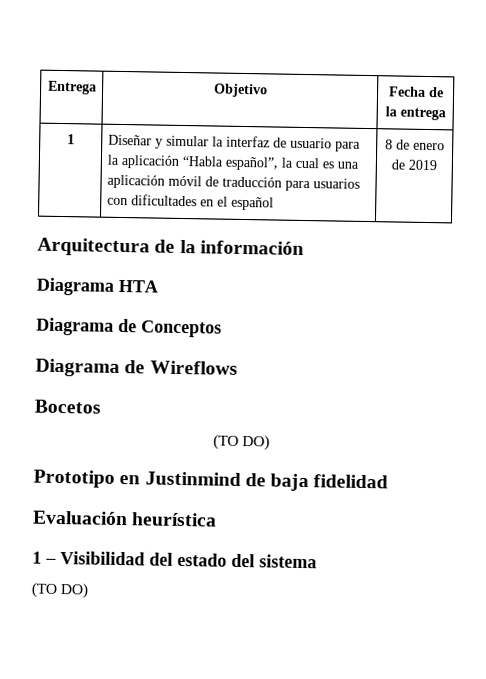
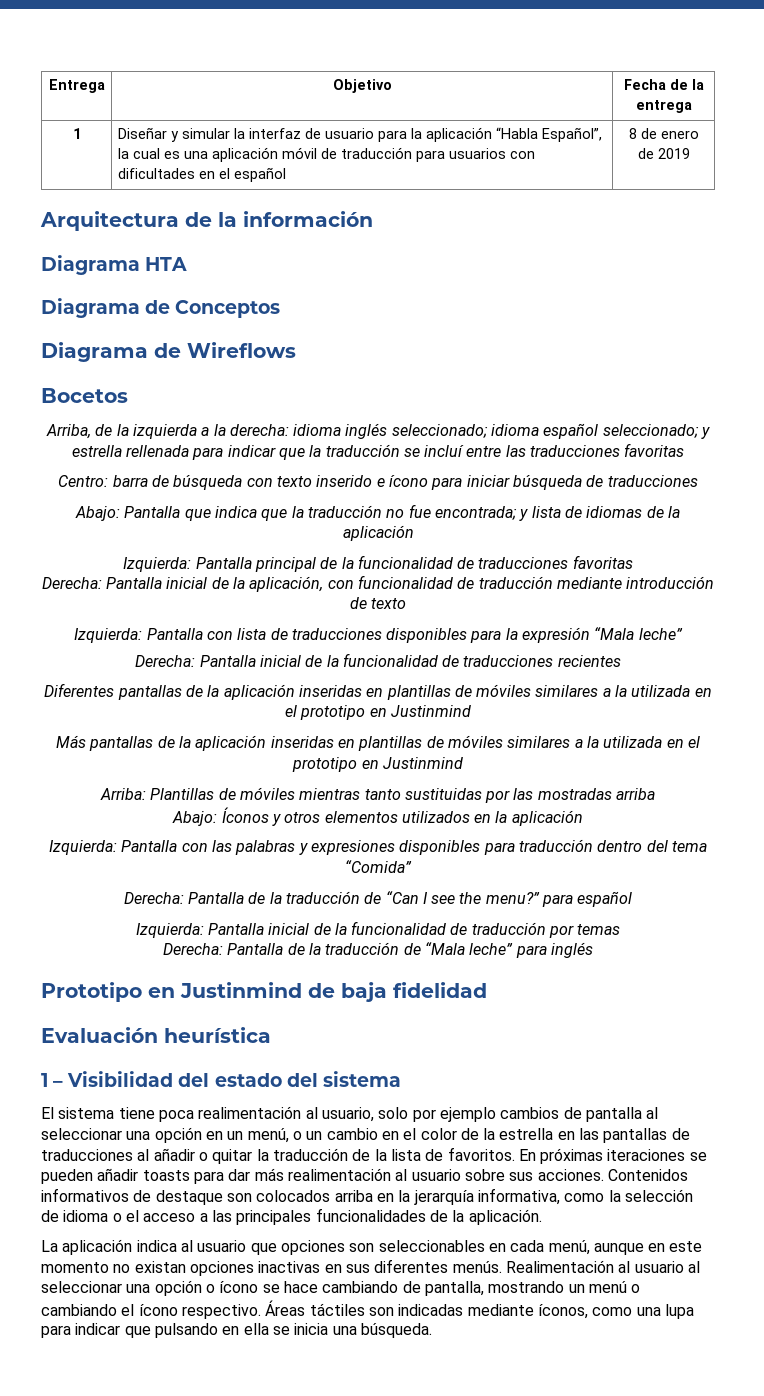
[224,156,278,171] español”, -> [541,127,602,142] Español”,
[212,434,271,451] (TO DO) -> [45,423,711,439] [71,443,685,460] [58,475,698,490] [75,504,680,521] [342,525,414,541] [123,555,633,572] [41,575,715,592] [349,597,407,609] [74,627,683,643] [135,653,621,667] [44,683,712,700] [285,705,471,720] [56,735,700,751] [292,757,463,772] [99,787,656,803] [172,807,583,826] [49,839,707,855] [345,860,412,873] [123,891,633,907] [135,921,621,938] [163,942,593,958] Arriba, de la izquierda a la derecha: idioma inglés seleccionado; idioma español seleccionado; y estrella rellenada para indicar que la traducción se incluí entre las traducciones favoritas // Centro: barra de búsqueda con texto inserido e ícono para iniciar búsqueda de traducciones // Abajo: Pantalla que indica que la traducción no fue encontrada; y lista de idiomas de la aplicación // Izquierda: Pantalla principal de la funcionalidad de traducciones favoritas // Derecha: Pantalla inicial de la aplicación, con funcionalidad de traducción mediante introducción de texto // Izquierda: Pantalla con lista de traducciones disponibles para la expresión “Mala leche” // Derecha: Pantalla inicial de la funcionalidad de traducciones recientes // Diferentes pantallas de la aplicación inseridas en plantillas de móviles similares a la utilizada en el prototipo en Justinmind // Más pantallas de la aplicación inseridas en plantillas de móviles similares a la utilizada en el prototipo en Justinmind // Arriba: Plantillas de móviles mientras tanto sustituidas por las mostradas arriba // Abajo: Íconos y otros elementos utilizados en la aplicación // Izquierda: Pantalla con las palabras y expresiones disponibles para traducción dentro del tema “Comida” // Derecha: Pantalla de la traducción de “Can I see the menu?” para español // Izquierda: Pantalla inicial de la funcionalidad de traducción por temas // Derecha: Pantalla de la traducción de “Mala leche” para inglés
[31,582,89,599] (TO DO) -> [41,1106,659,1122] [41,1127,690,1143] [41,1147,707,1164] [41,1168,688,1184] [41,1188,693,1205] [41,1208,542,1225] [41,1239,703,1255] [41,1259,700,1276] [41,1280,641,1296] [41,1300,694,1319] [41,1323,432,1338] El sistema tiene poca realimentación al usuario, solo por ejemplo cambios de pantalla al seleccionar una opción en un menú, o un cambio en el color de la estrella en las pantallas de traducciones al añadir o quitar la traducción de la lista de favoritos. En próximas iteraciones se pueden añadir toasts para dar más realimentación al usuario sobre sus acciones. Contenidos informativos de destaque son colocados arriba en la jerarquía informativa, como la selección de idioma o el acceso a las principales funcionalidades de la aplicación. // La aplicación indica al usuario que opciones son seleccionables en cada menú, aunque en este momento no existan opciones inactivas en sus diferentes menús. Realimentación al usuario al seleccionar una opción o ícono se hace cambiando de pantalla, mostrando un menú o cambiando el ícono respectivo. Áreas táctiles son indicadas mediante íconos, como una lupa para indicar que pulsando en ella se inicia una búsqueda.

